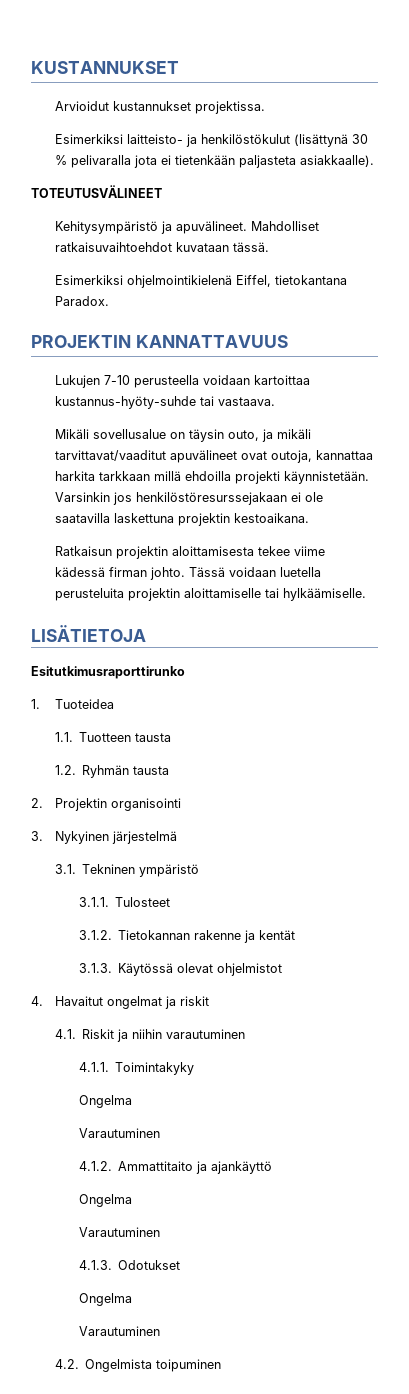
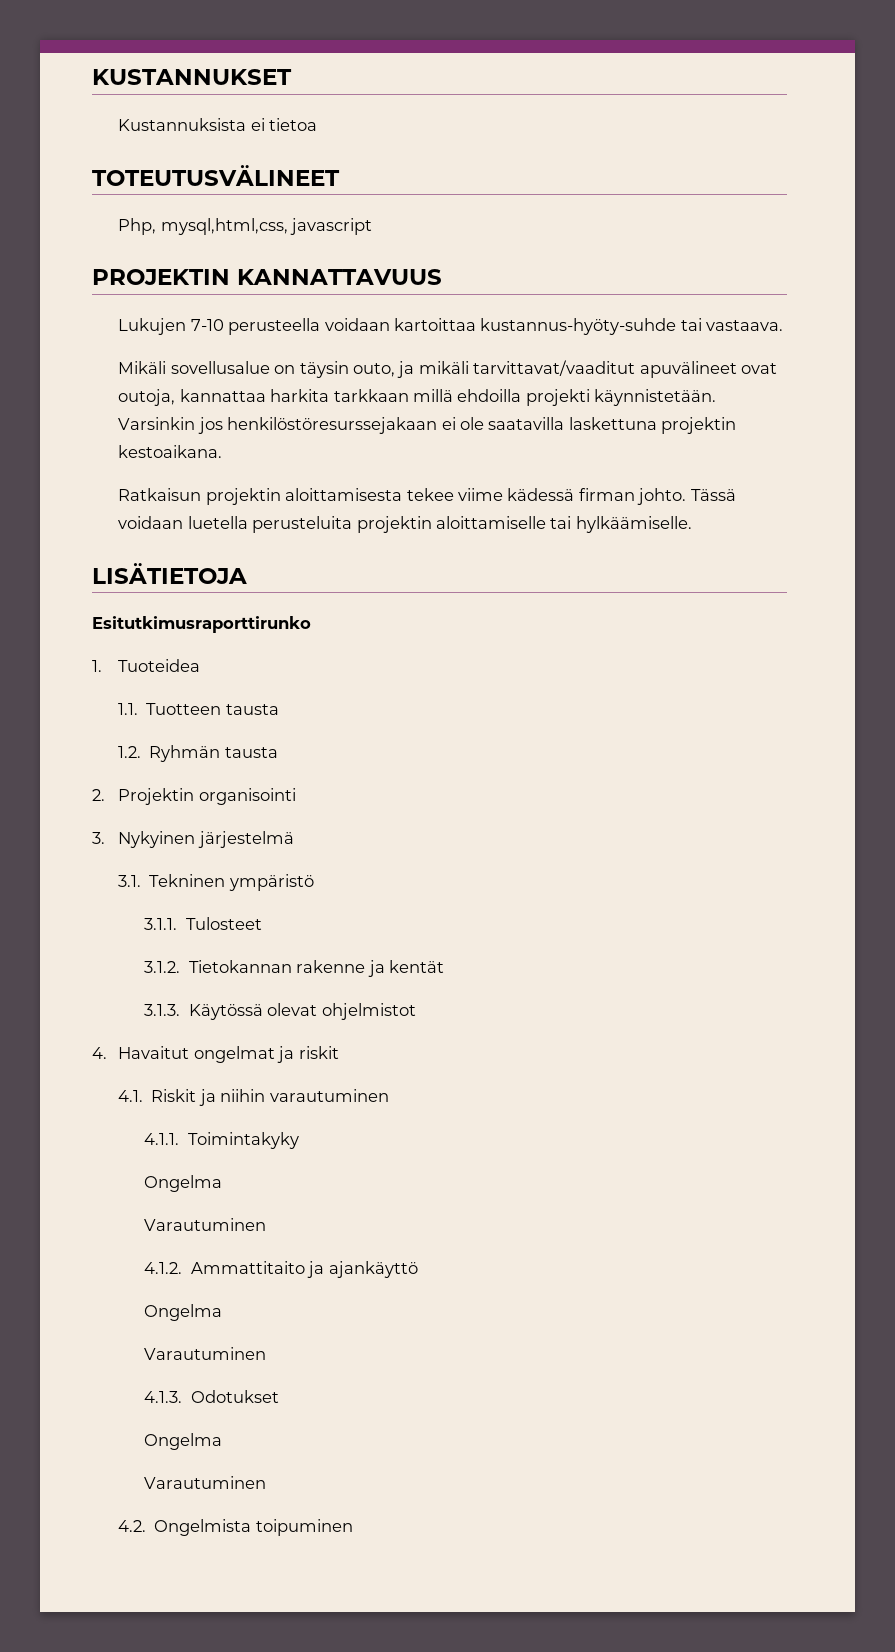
[54,101,265,114] [54,134,368,147] [54,155,374,168] [31,185,162,198] [54,221,319,234] [54,242,269,252] [54,275,347,288] [54,296,109,306] Arvioidut kustannukset projektissa. // Esimerkiksi laitteisto- ja henkilöstökulut (lisättynä 30 % pelivaralla jota ei tietenkään paljasteta asiakkaalle). // TOTEUTUSVÄLINEET // Kehitysympäristö ja apuvälineet. Mahdolliset ratkaisuvaihtoehdot kuvataan tässä. // Esimerkiksi ohjelmointikielenä Eiffel, tietokantana Paradox. -> [118,118,318,131] [92,165,340,186] [118,218,373,235] Kustannuksista ei tietoa // TOTEUTUSVÄLINEET // Php, mysql,html,css, javascript

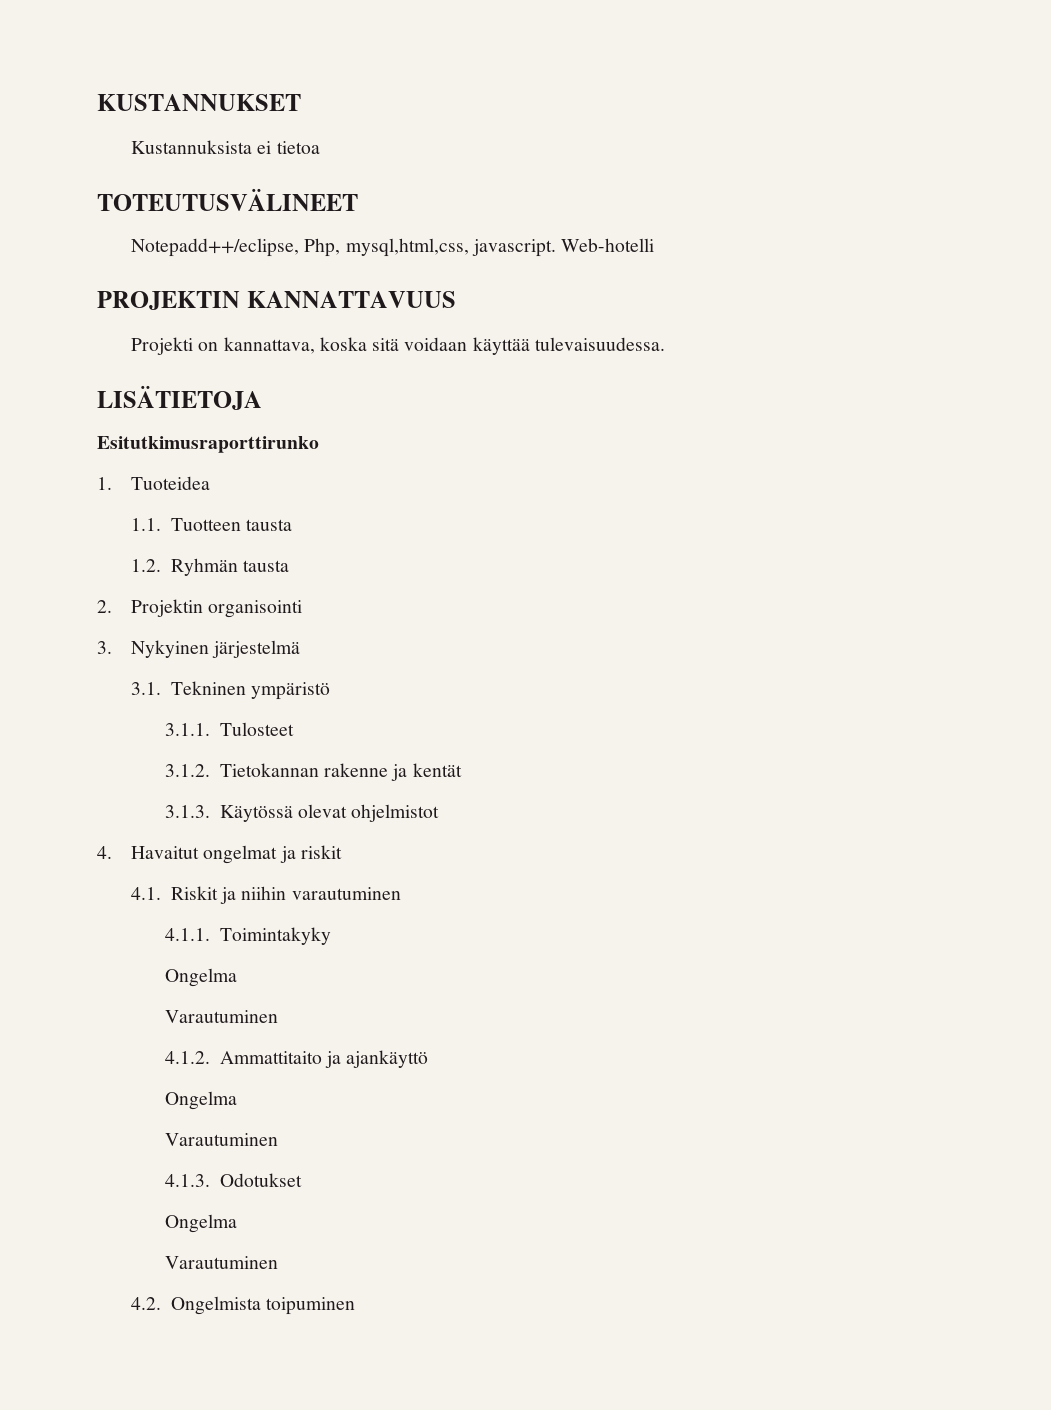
(340, 175) none -> [131,238,300,257] Notepadd++/eclipse,
[290,218,373,235] javascript -> [471,238,655,257] javascript. Web-hotelli
[118,318,784,335] [118,360,778,378] [118,389,717,406] [118,417,737,434] [118,445,223,458] [118,488,736,505] [118,516,692,533] Lukujen 7-10 perusteella voidaan kartoittaa kustannus-hyöty-suhde tai vastaava. // Mikäli sovellusalue on täysin outo, ja mikäli tarvittavat/vaaditut apuvälineet ovat outoja, kannattaa harkita tarkkaan millä ehdoilla projekti käynnistetään. Varsinkin jos henkilöstöresurssejakaan ei ole saatavilla laskettuna projektin kestoaikana. // Ratkaisun projektin aloittamisesta tekee viime kädessä firman johto. Tässä voidaan luetella perusteluita projektin aloittamiselle tai hylkäämiselle. -> [131,337,665,355] Projekti on kannattava, koska sitä voidaan käyttää tulevaisuudessa.

